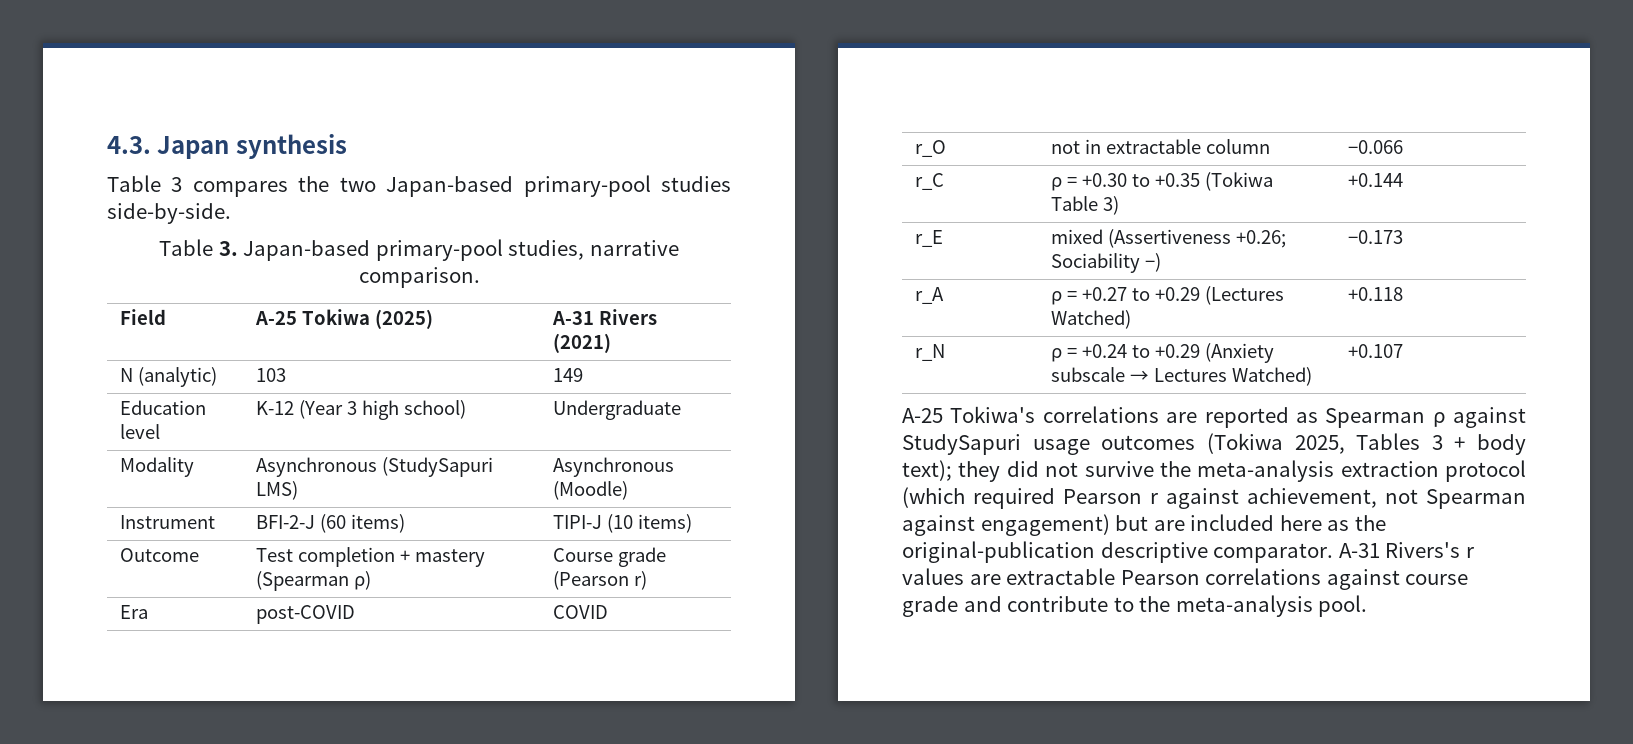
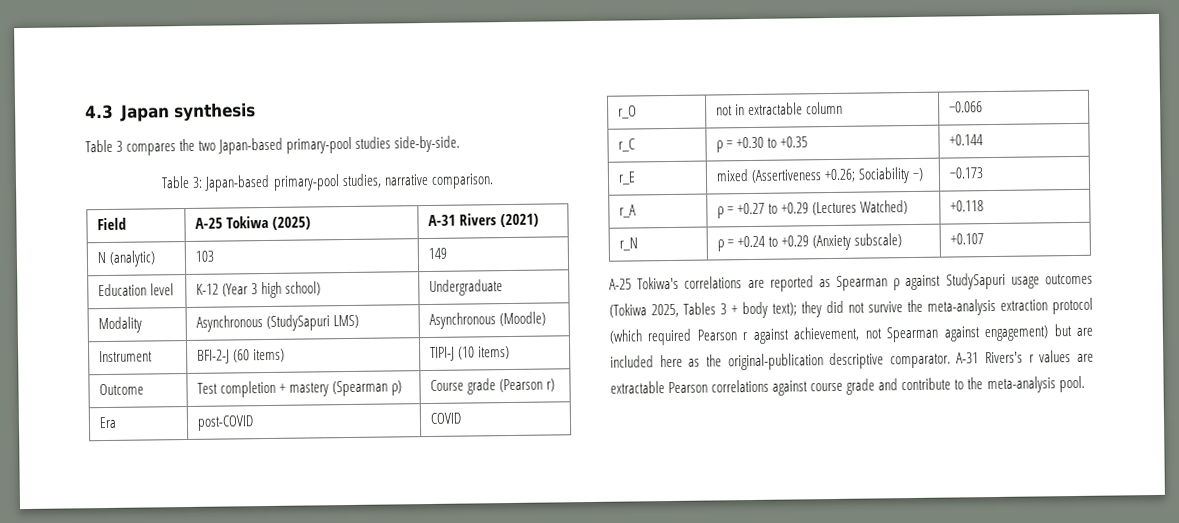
[107,136,151,154] 4.3. -> [85,104,114,120] 4.3
[218,241,238,256] 3. -> [192,176,204,188] 3:
[1204,172,1273,191] [1050,196,1119,215] (Tokiwa Table 3) -> (808, 142) none
[1050,367,1312,386] subscale → Lectures Watched) -> [853,233,902,248] subscale)

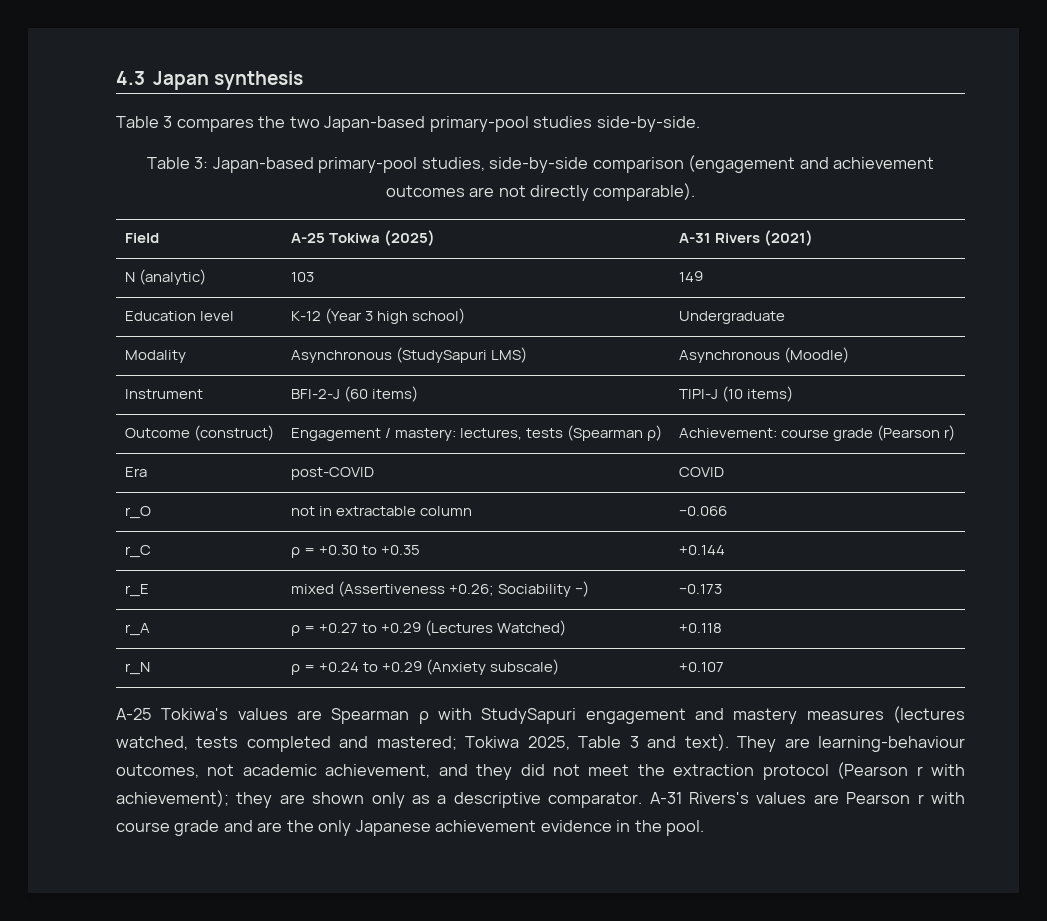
[383,173,494,189] narrative comparison. -> [489,155,935,173] [385,183,696,201] side-by-side comparison (engagement and achievement outcomes are not directly comparable).
[196,380,329,398] | Test completion + mastery -> [193,425,274,441] [290,428,563,441] (construct) | Engagement / mastery: lectures, tests
[429,379,464,391] Course -> [678,428,829,438] Achievement: course
[684,272,1093,292] [609,297,1093,319] [609,324,1093,346] [610,353,824,371] correlations are reported as Spearman ρ against StudySapuri usage outcomes (Tokiwa 2025, Tables 3 + body text); they did not survive the meta-analysis extraction protocol (which required Pearson r against achievement, not Spearman against engagement) but are included here as the original-publication -> [237,706,966,724] [116,734,965,752] [116,762,966,780] [116,790,447,808] values are Spearman ρ with StudySapuri engagement and mastery measures (lectures watched, tests completed and mastered; Tokiwa 2025, Table 3 and text). They are learning-behaviour outcomes, not academic achievement, and they did not meet the extraction protocol (Pearson r with achievement); they are shown only as a
[1028,350,1094,363] [610,376,1056,396] r values are extractable Pearson correlations against course grade and contribute to the meta-analysis -> [756,792,965,804] [116,820,662,836] values are Pearson r with course grade and are the only Japanese achievement evidence in the

